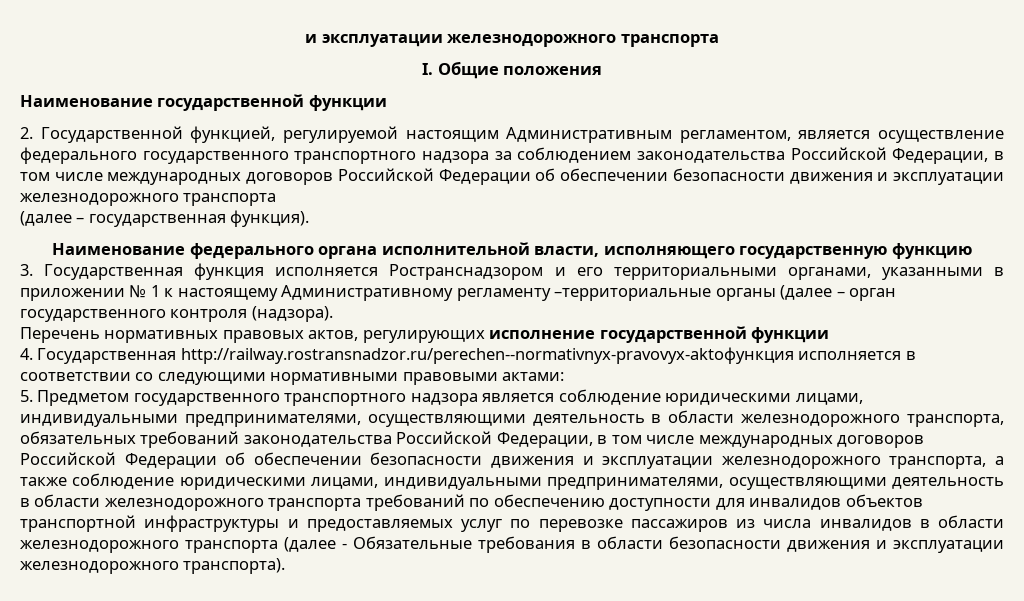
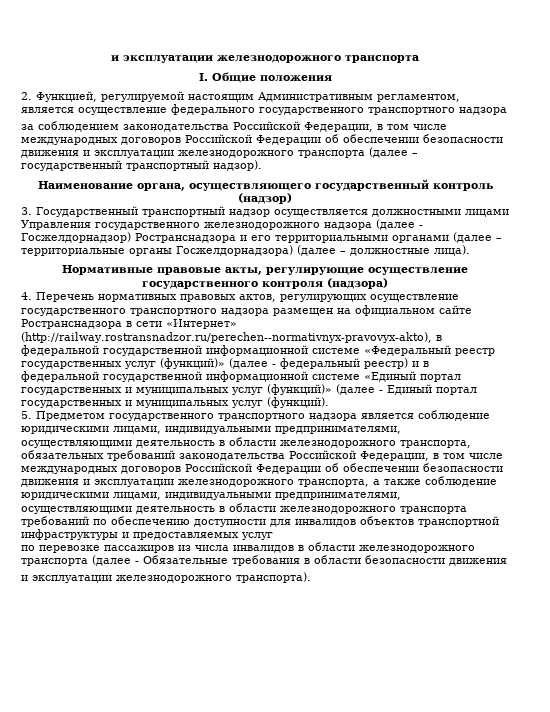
[20,94,387,111] // Наименование государственной функции -> (332, 78) none
[40,126,276,143] Государственной функцией, -> [36,91,97,102] Функцией,
(489, 157) none -> (507, 111) //
[20,210,310,227] [52,242,972,259] [20,263,1005,280] [20,285,897,301] [20,306,333,322] // (далее – государственная функция). // Наименование федерального органа исполнительной власти, исполняющего государственную функцию // 3. Государственная функция исполняется Ространснадзором и его территориальными органами, указанными в приложении № 1 к настоящему Административному регламенту –территориальные органы (далее – орган государственного контроля (надзора). // -> [369,147,418,158] [21,160,262,171] [37,179,494,191] [238,193,292,204] [21,206,509,217] [21,219,423,230] [21,232,502,243] [21,245,470,256] [62,265,468,275] [142,278,388,289] [21,292,32,300] (далее – государственный транспортный надзор). // Наименование органа, осуществляющего государственный контроль (надзор) // 3. Государственный транспортный надзор осуществляется должностными лицами Управления государственного железнодорожного надзора (далее - Госжелдорнадзор) Ространснадзора и его территориальными органами (далее – территориальные органы Госжелдорнадзора) (далее – должностные лица). // Нормативные правовые акты, регулирующие осуществление государственного контроля (надзора) // 4.
[489,326,830,343] [20,347,916,364] [20,372,565,385] исполнение государственной функции // 4. Государственная http://railway.rostransnadzor.ru/perechen--normativnyx-pravovyx-aktoфункция исполняется в соответствии со следующими нормативными правовыми актами: -> [370,294,459,302] [21,305,472,316] [21,319,237,329] [21,332,442,343] [21,345,495,356] [21,358,429,369] [21,371,461,382] [21,384,477,395] [21,397,329,408] осуществление государственного транспортного надзора размещен на официальном сайте Ространснадзора в сети «Интернет» (http://railway.rostransnadzor.ru/perechen--normativnyx-pravovyx-akto), в федеральной государственной информационной системе «Федеральный реестр государственных услуг (функций)» (далее - федеральный реестр) и в федеральной государственной информационной системе «Единый портал государственных и муниципальных услуг (функций)» (далее - Единый портал государственных и муниципальных услуг (функций).
(502, 525) none -> (273, 536) //
(870, 546) none -> (507, 562) //

